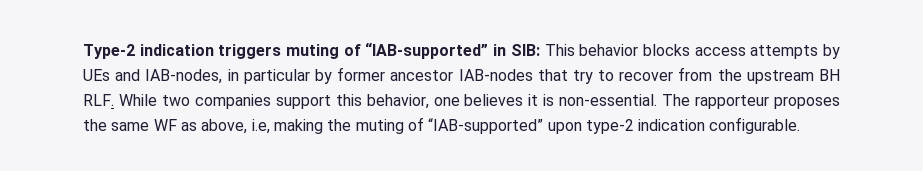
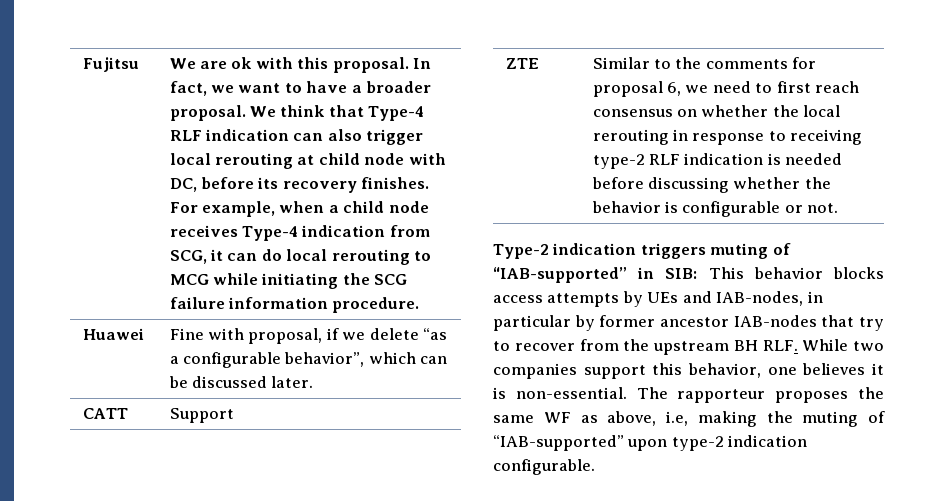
(83, 51) none -> [82,57,139,72] [169,57,432,73] [169,81,432,96] [169,105,425,121] [169,129,424,145] [169,153,446,169] [169,177,430,193] [169,201,429,217] [169,225,430,241] [169,249,432,265] [169,273,408,289] [169,297,420,313] [82,328,144,340] [169,328,448,344] [169,352,448,368] [168,376,314,388] [82,408,128,419] [169,408,234,423] [505,58,539,69] [592,57,817,69] [592,81,860,97] [592,105,841,117] [592,129,863,145] [592,153,843,169] [591,177,831,193] [591,201,839,217] Fujitsu | We are ok with this proposal. In fact, we want to have a broader proposal. We think that Type-4 RLF indication can also trigger local rerouting at child node with DC, before its recovery finishes. For example, when a child node receives Type-4 indication from SCG, it can do local rerouting to MCG while initiating the SCG failure information procedure. // Huawei | Fine with proposal, if we delete “as a configurable behavior”, which can be discussed later. // CATT | Support // ZTE | Similar to the comments for proposal 6, we need to first reach consensus on whether the local rerouting in response to receiving type-2 RLF indication is needed before discussing whether the behavior is configurable or not. //

